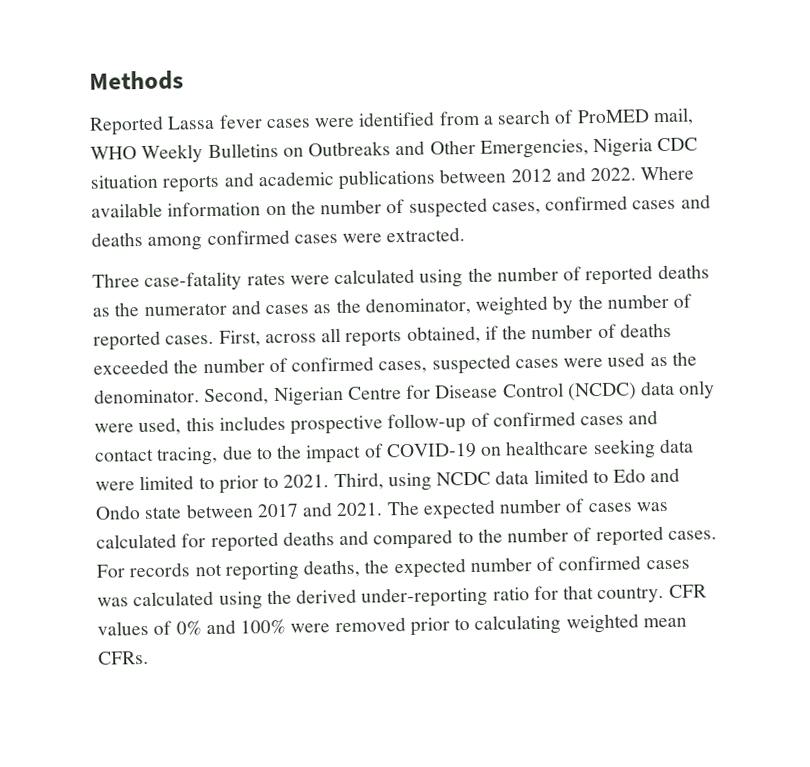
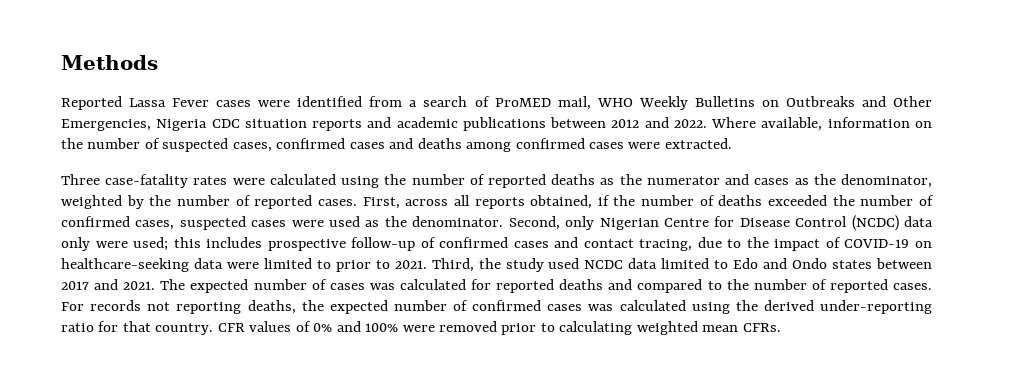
[218,114,263,129] fever -> [172,98,210,107] Fever
[91,202,163,218] available -> [761,117,823,131] available,
(270, 396) none -> [565,216,595,230] only
[138,417,182,436] used, -> [133,237,169,251] used;
[505,439,656,460] healthcare seeking -> [61,258,189,272] healthcare-seeking
[387,472,432,492] using -> [478,258,580,272] the study used
[144,506,183,520] state -> [832,260,873,269] states

